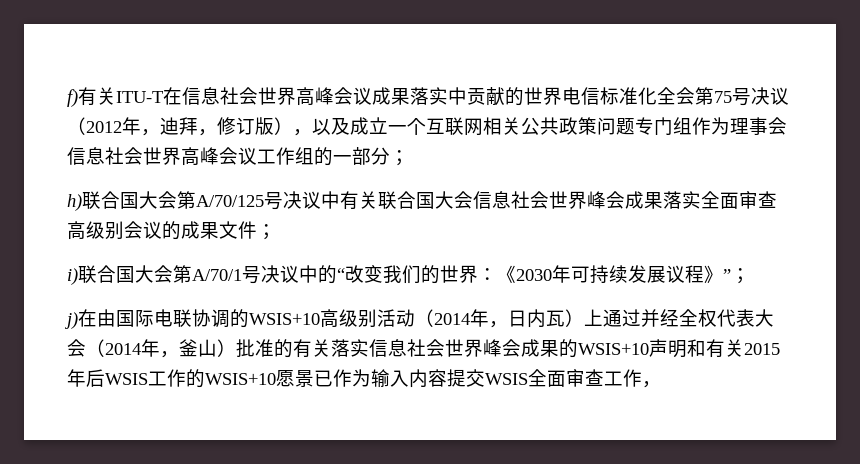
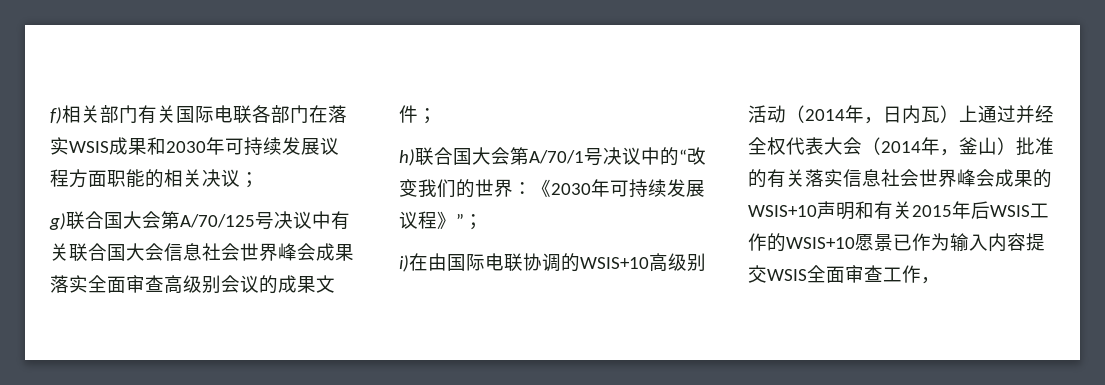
[78,87,789,106] [67,117,787,136] [67,147,409,166] [67,194,82,211] 有关ITU-T在信息社会世界高峰会议成果落实中贡献的世界电信标准化全会第75号决议（2012年，迪拜，修订版），以及成立一个互联网相关公共政策问题专门组作为理事会信息社会世界高峰会议工作组的一部分； // h) -> [62,105,347,124] [50,137,339,156] [50,169,259,188] [49,213,66,230] 相关部门有关国际电联各部门在落实WSIS成果和2030年可持续发展议程方面职能的相关决议； // g)
[67,268,78,285] i) -> [399,149,415,166] h)
[65,312,78,329] j) -> [399,255,409,272] i)

